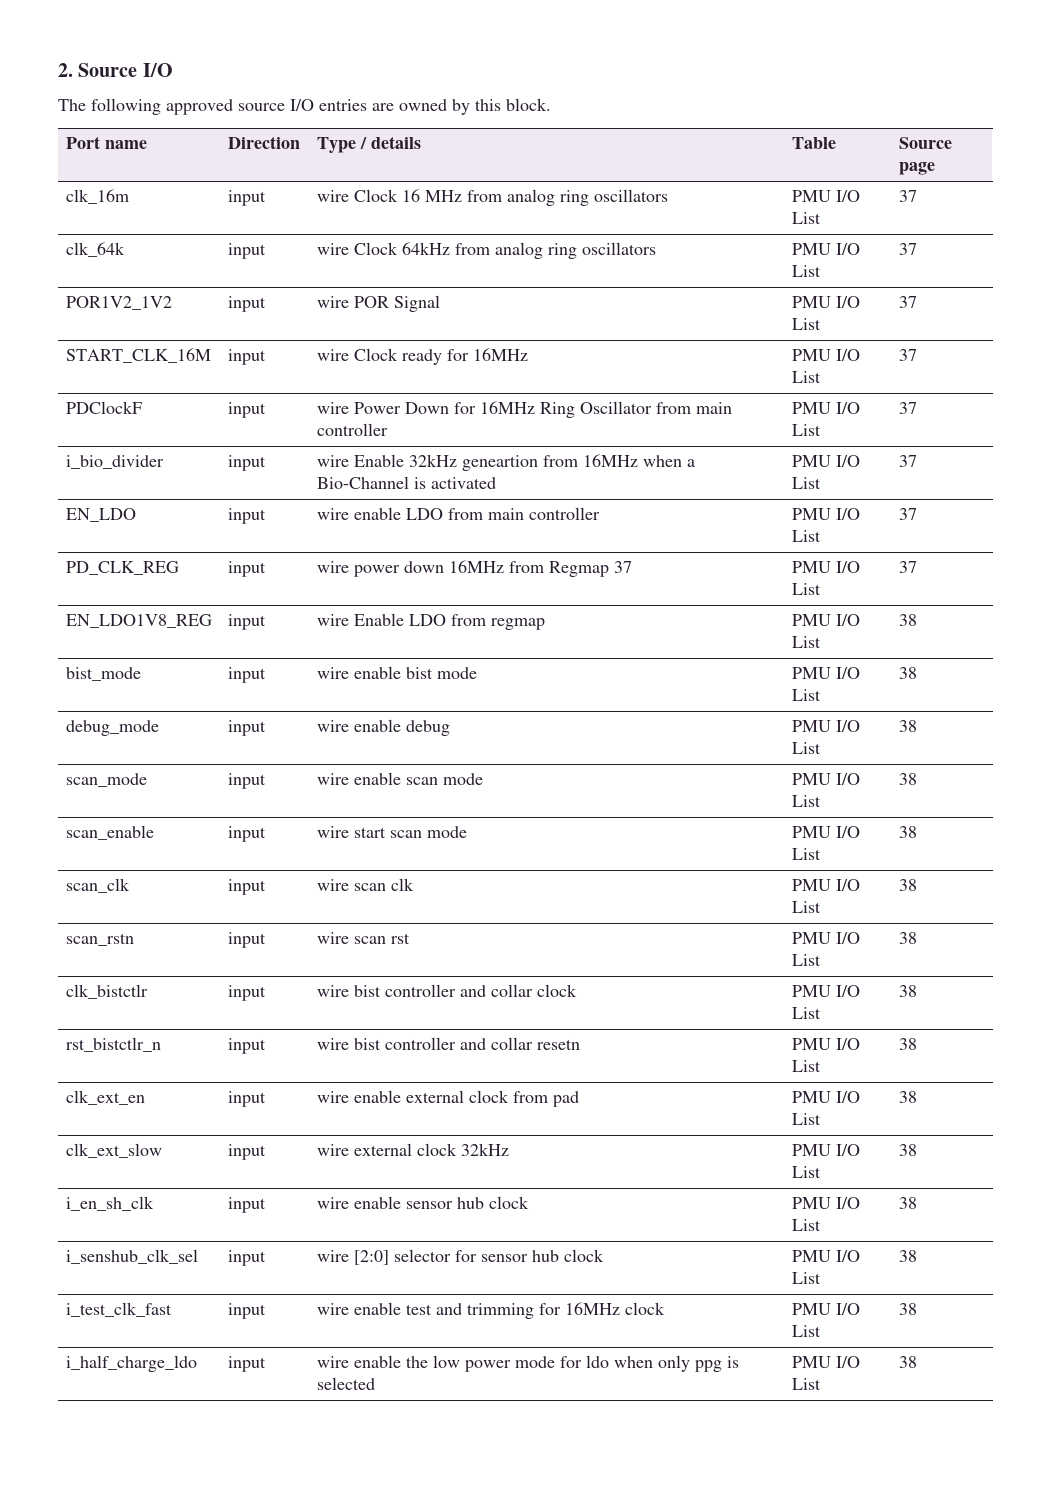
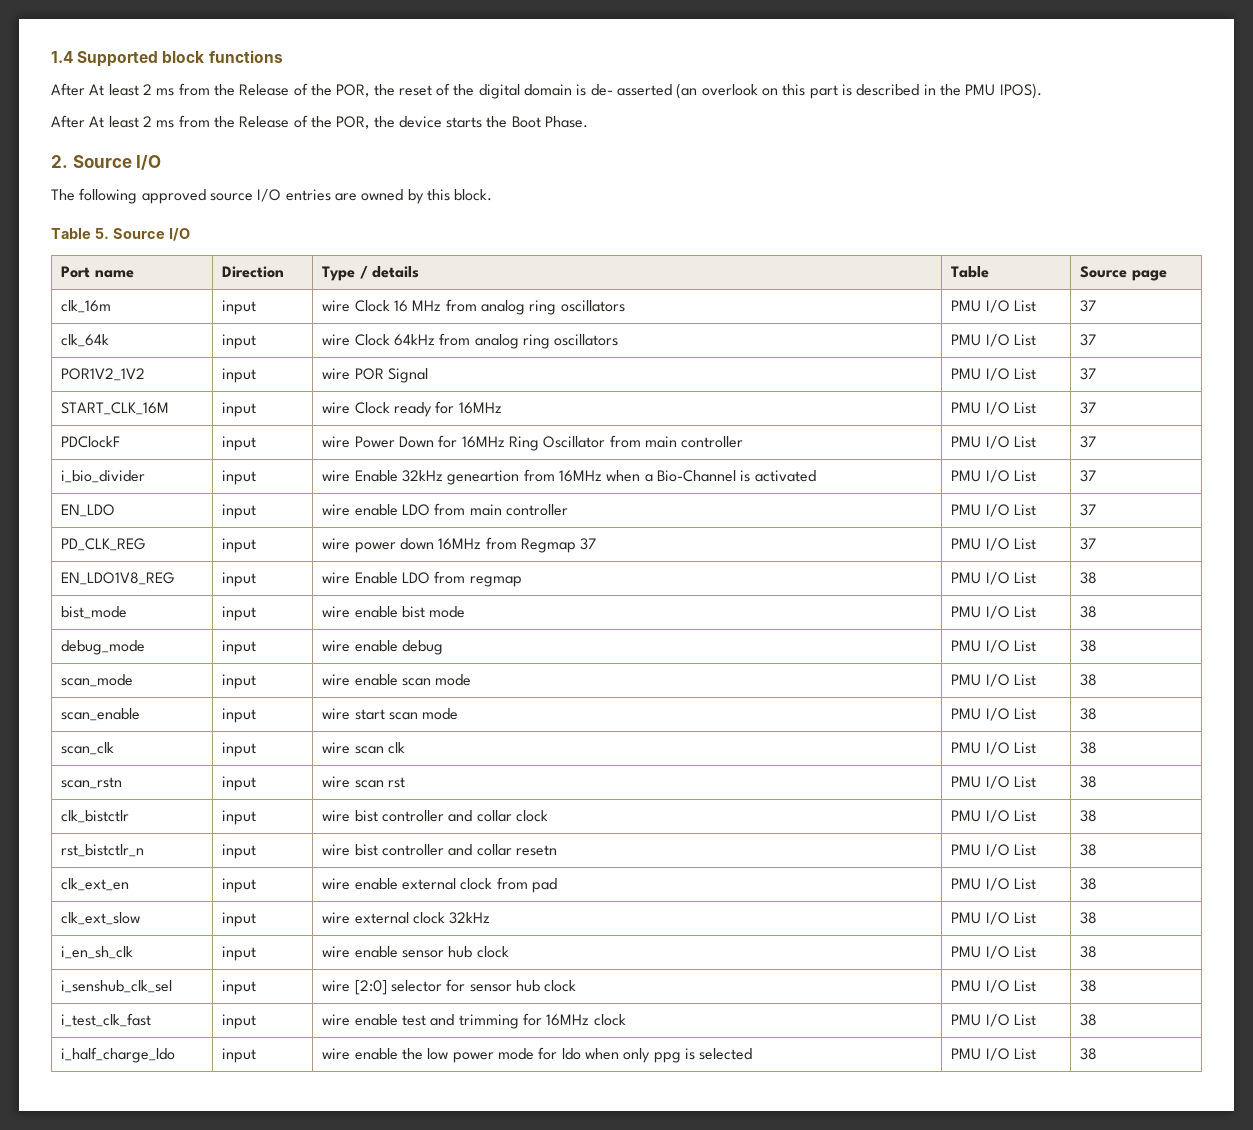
(58, 70) none -> [51,50,283,67] [51,83,1042,99] [51,115,589,129] 1.4 Supported block functions // After At least 2 ms from the Release of the POR, the reset of the digital domain is de- asserted (an overlook on this part is described in the PMU IPOS). // After At least 2 ms from the Release of the POR, the device starts the Boot Phase. //
(551, 104) none -> [51,228,190,241] // Table 5. Source I/O

